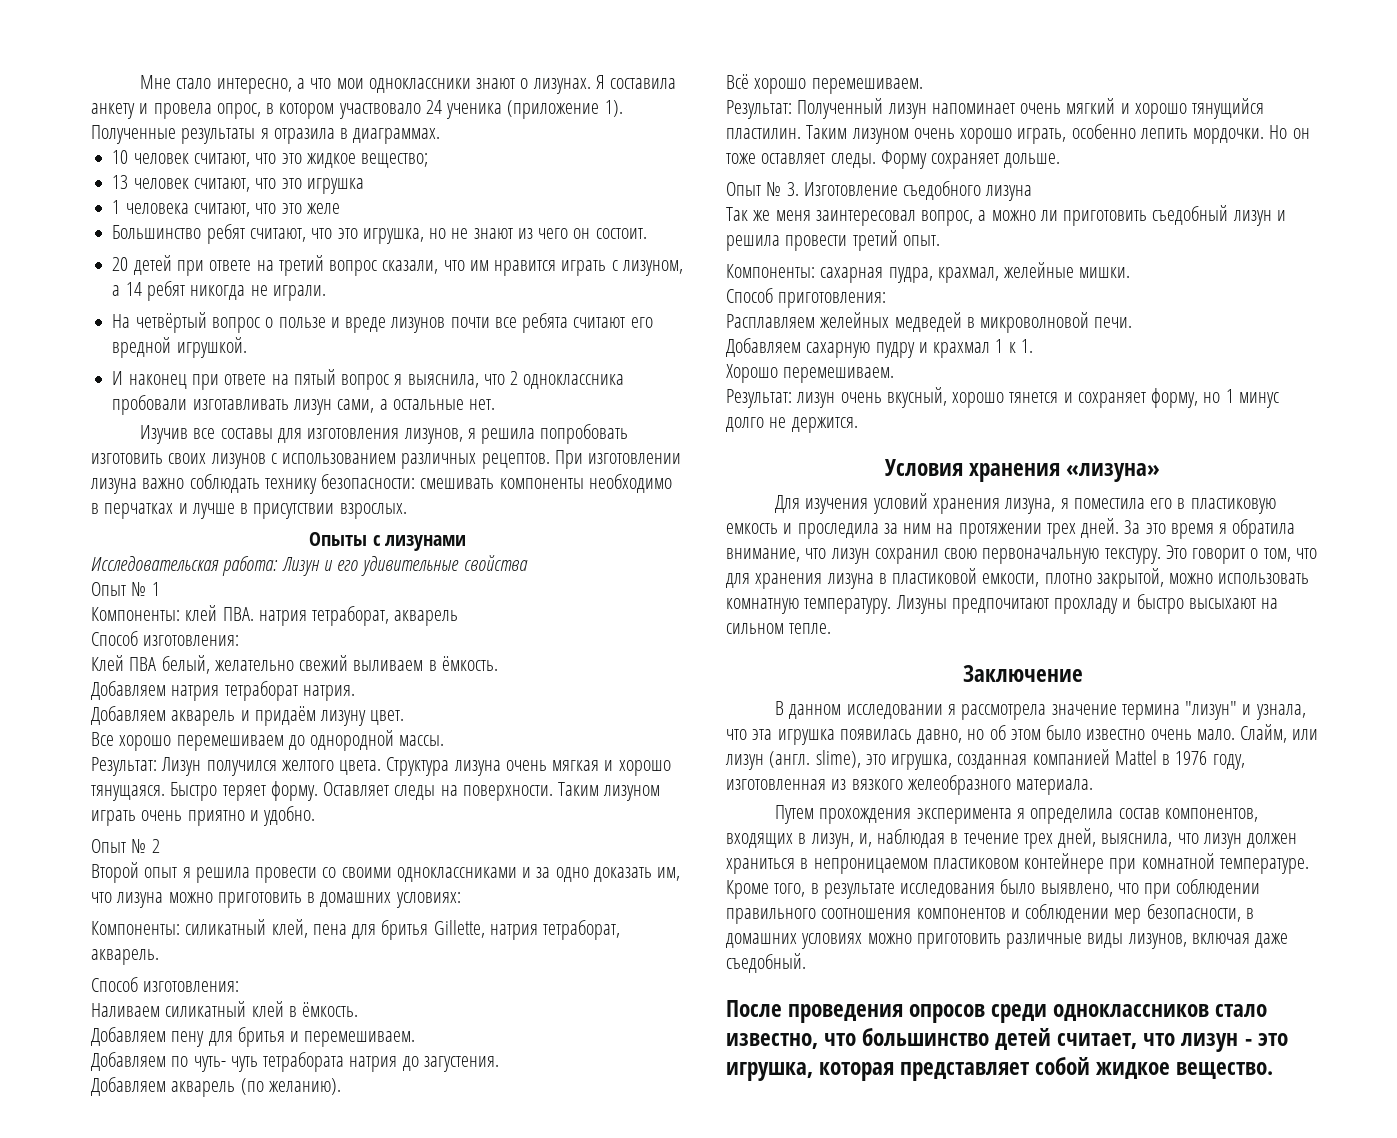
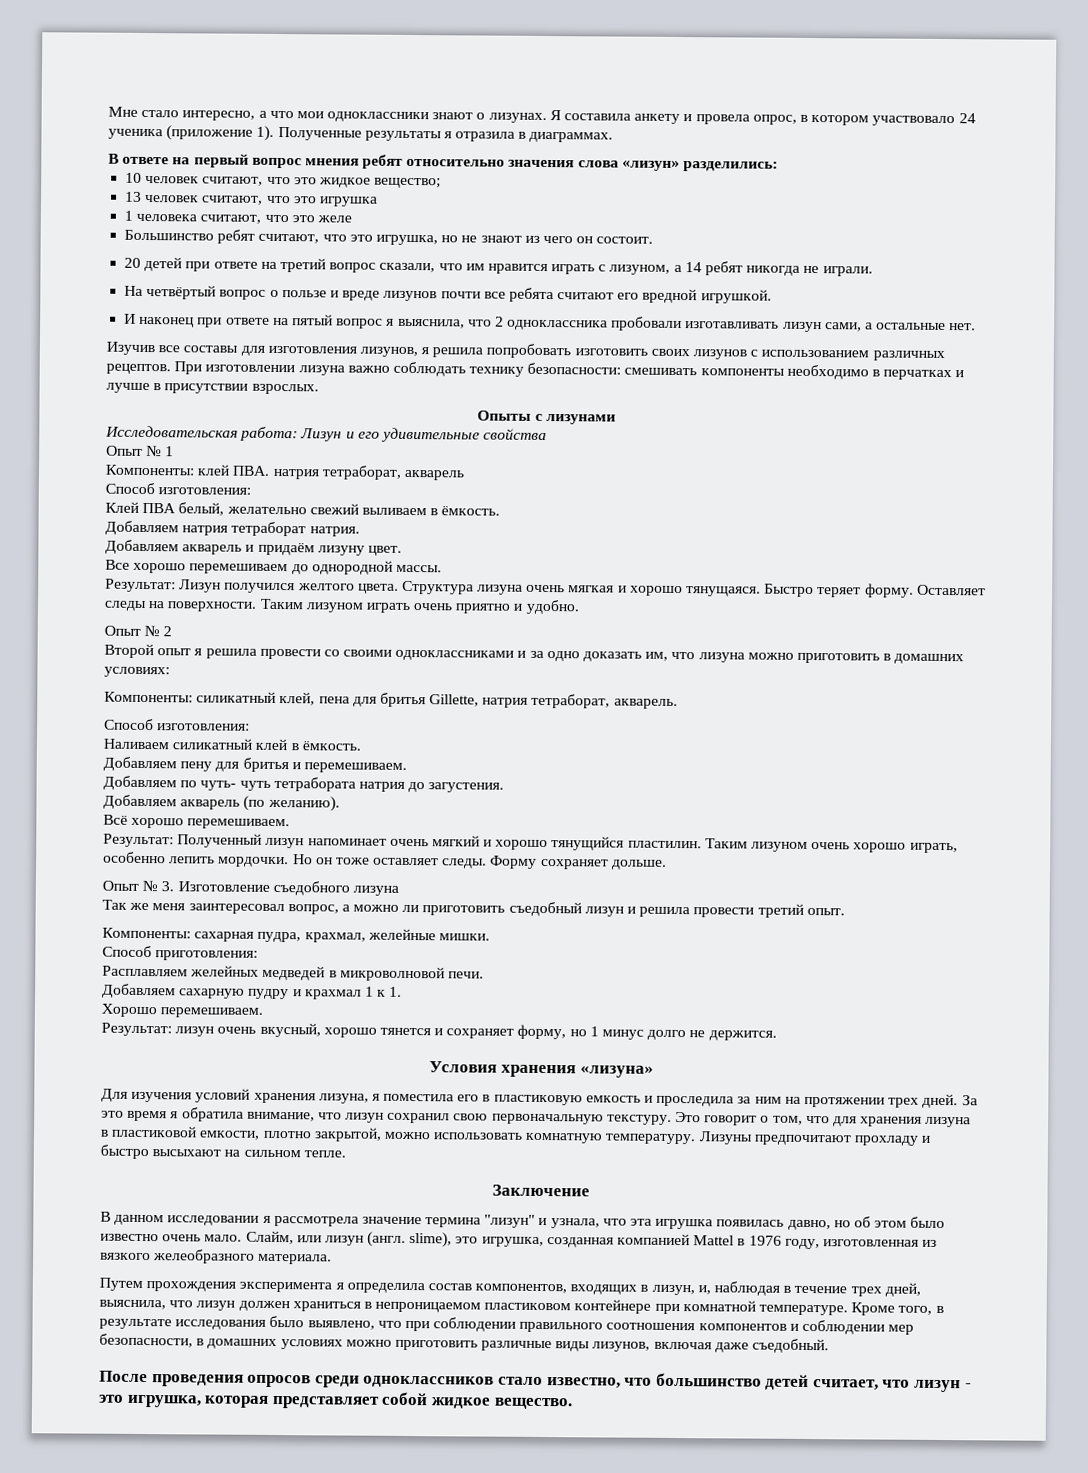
(441, 136) none -> [108,153,779,172] // В ответе на первый вопрос мнения ребят относительно значения слова «лизун» разделились:

